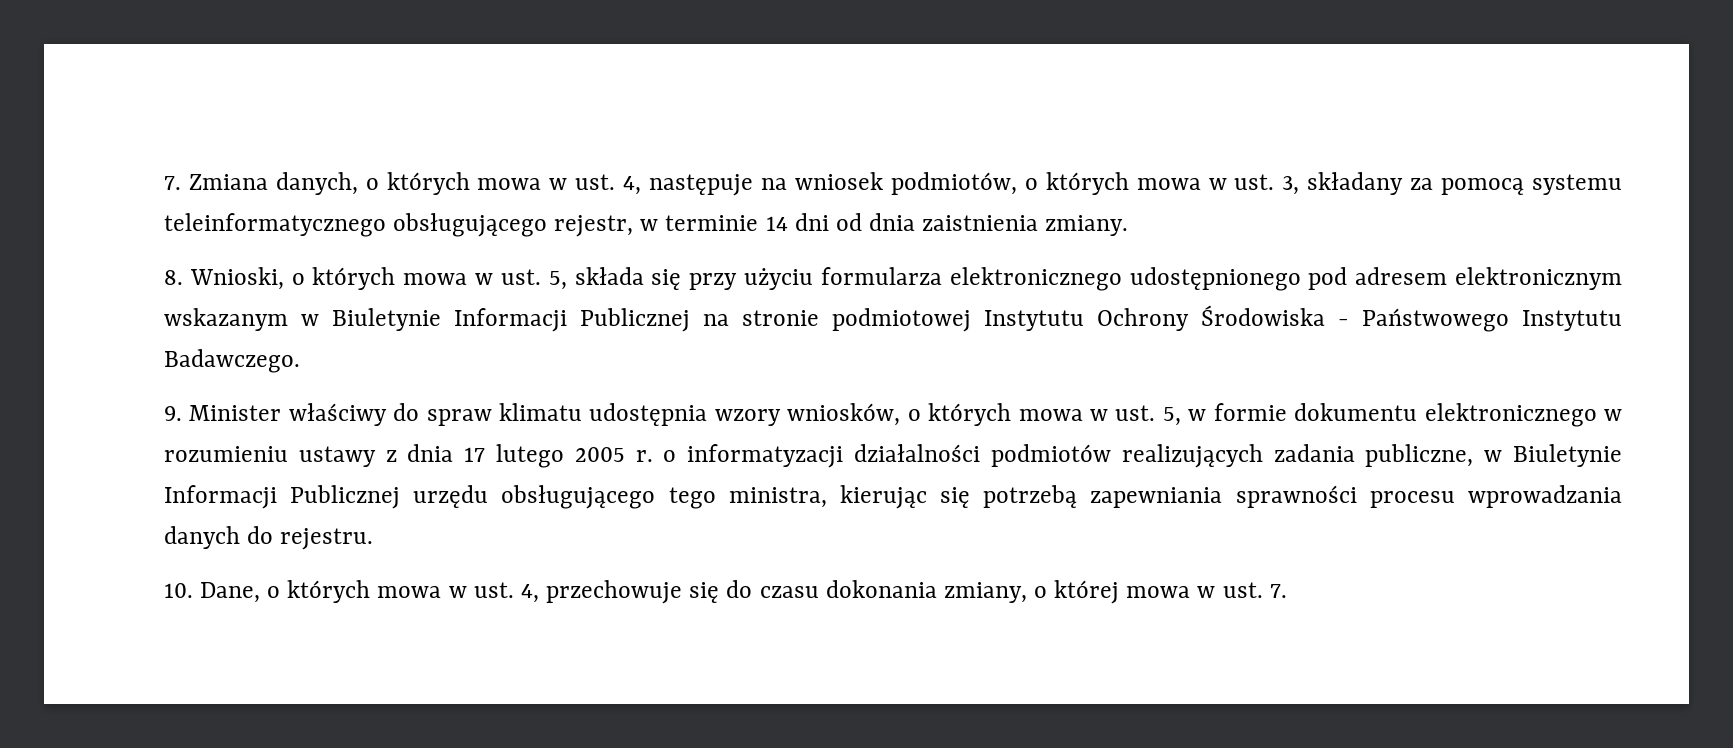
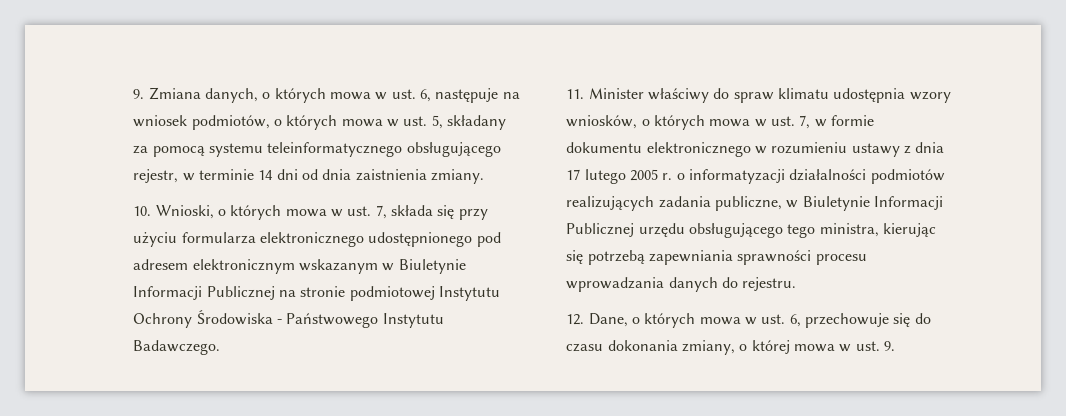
[163,176,181,190] 7. -> [133,89,145,99] 9.
[623,176,642,195] 4, -> [419,89,431,102] 6,
[1282,176,1300,195] 3, -> [431,115,443,129] 5,
[163,270,183,285] 8. -> [133,206,152,216] 10.
[548,271,567,290] 5, -> [375,205,387,219] 7,
[163,406,182,421] 9. -> [566,89,585,99] 11.
[1162,407,1181,426] 5, -> [799,115,811,129] 7,
[163,583,193,598] 10. -> [566,314,585,325] 12.
[520,584,539,603] 4, -> [789,314,801,327] 6,
[1269,584,1287,598] 7. -> [883,341,895,351] 9.

